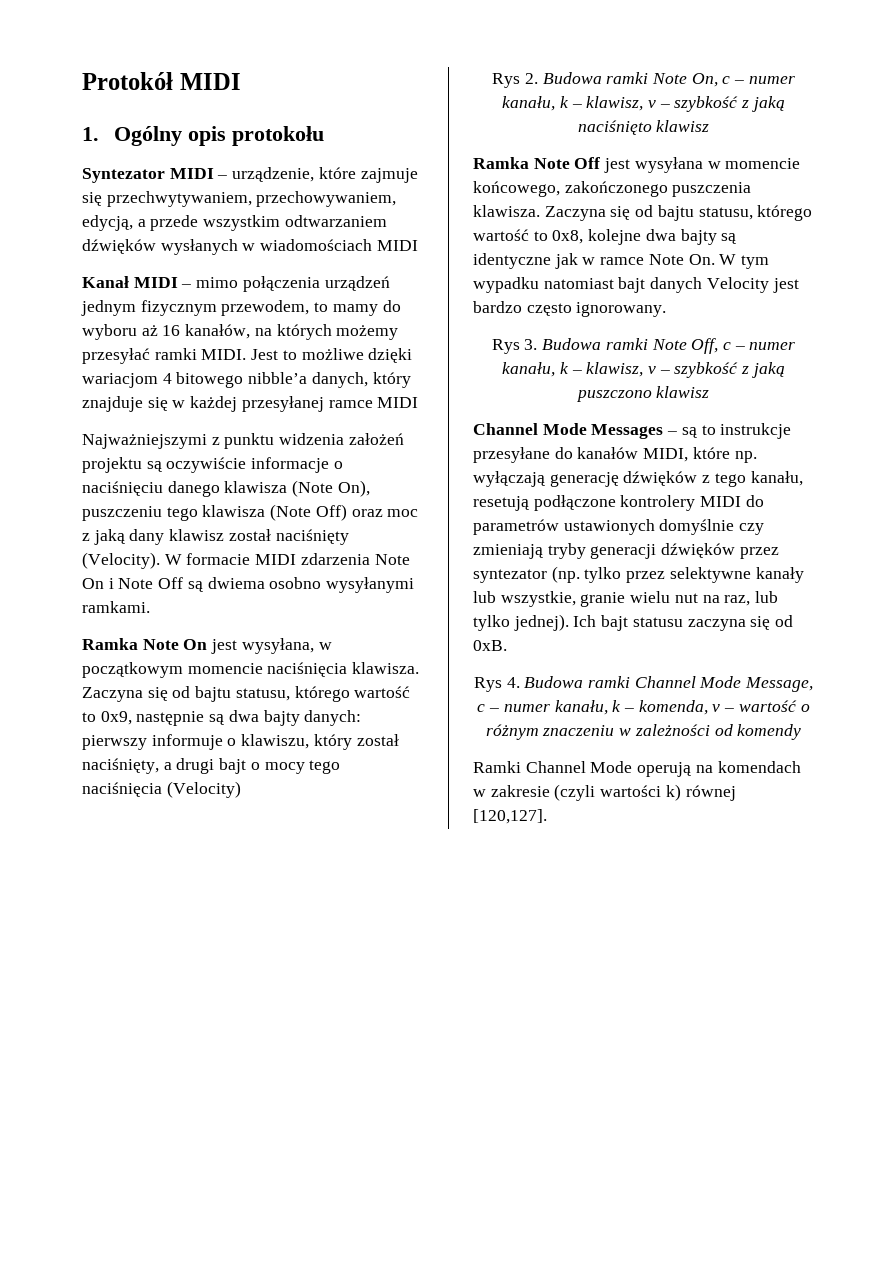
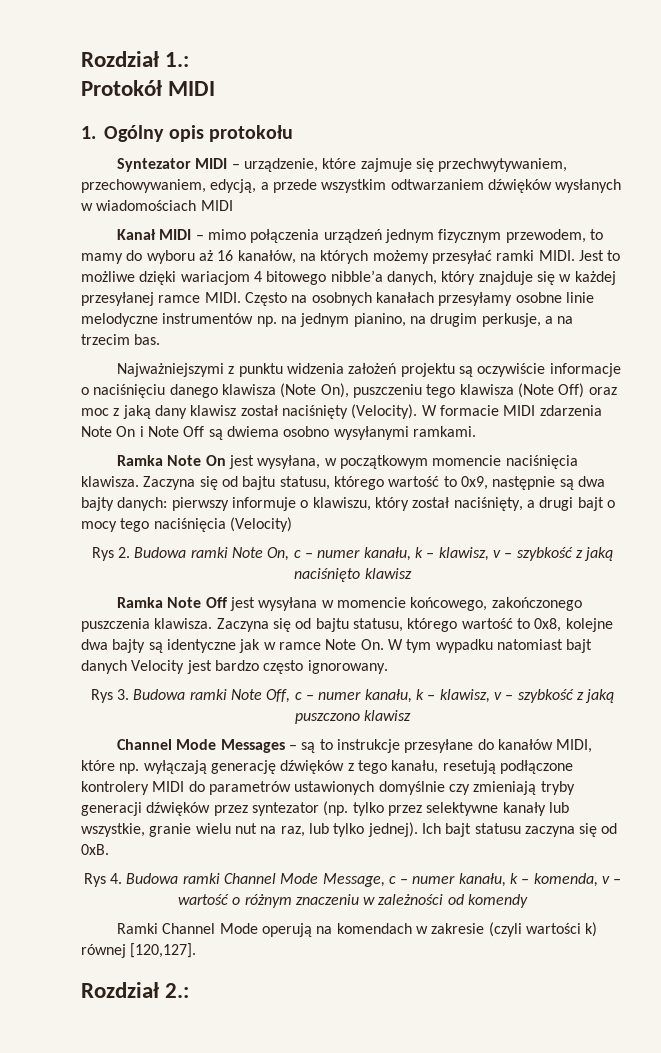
(82, 81) none -> [81,51,190,67] Rozdział 1.: //
[377,397,419,408] MIDI -> [204,292,594,306] [81,313,574,327] [81,334,161,345] MIDI. Często na osobnych kanałach przesyłamy osobne linie melodyczne instrumentów np. na jednym pianino, na drugim perkusje, a na trzecim bas.
(547, 816) none -> [81,982,190,998] // Rozdział 2.:

